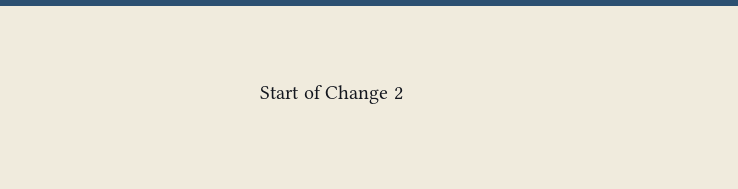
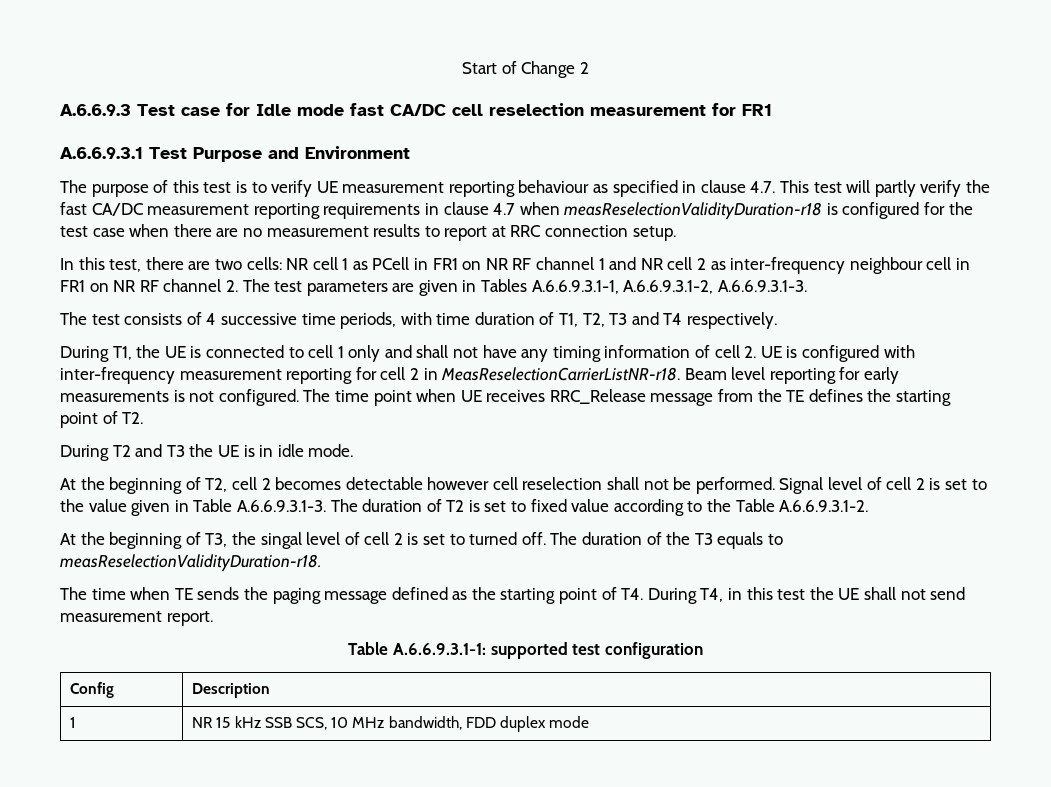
(403, 93) none -> [60,103,772,116] [60,146,410,162] [60,180,990,197] [60,202,973,220] [60,224,676,241] [60,257,970,274] [60,279,807,296] [60,312,778,329] [60,345,915,362] [60,367,900,384] [60,389,952,406] [60,411,144,428] [60,444,354,461] [60,477,987,494] [60,499,869,516] [60,532,783,549] [60,554,322,572] [60,587,966,604] [60,611,213,626] [348,642,703,659] [70,682,115,698] [192,683,271,698] [70,717,77,728] [192,716,590,732] // A.6.6.9.3 Test case for Idle mode fast CA/DC cell reselection measurement for FR1 // A.6.6.9.3.1 Test Purpose and Environment // The purpose of this test is to verify UE measurement reporting behaviour as specified in clause 4.7. This test will partly verify the fast CA/DC measurement reporting requirements in clause 4.7 when measReselectionValidityDuration-r18 is configured for the test case when there are no measurement results to report at RRC connection setup. // In this test, there are two cells: NR cell 1 as PCell in FR1 on NR RF channel 1 and NR cell 2 as inter-frequency neighbour cell in FR1 on NR RF channel 2. The test parameters are given in Tables A.6.6.9.3.1-1, A.6.6.9.3.1-2, A.6.6.9.3.1-3. // The test consists of 4 successive time periods, with time duration of T1, T2, T3 and T4 respectively. // During T1, the UE is connected to cell 1 only and shall not have any timing information of cell 2. UE is configured with inter-frequency measurement reporting for cell 2 in MeasReselectionCarrierListNR-r18. Beam level reporting for early measurements is not configured. The time point when UE receives RRC_Release message from the TE defines the starting point of T2. // During T2 and T3 the UE is in idle mode. // At the beginning of T2, cell 2 becomes detectable however cell reselection shall not be performed. Signal level of cell 2 is set to the value given in Table A.6.6.9.3.1-3. The duration of T2 is set to fixed value according to the Table A.6.6.9.3.1-2. // At the beginning of T3, the singal level of cell 2 is set to turned off. The duration of the T3 equals to measReselectionValidityDuration-r18. // The time when TE sends the paging message defined as the starting point of T4. During T4, in this test the UE shall not send measurement report. // Table A.6.6.9.3.1-1: supported test configuration // Config | Description // 1 | NR 15 kHz SSB SCS, 10 MHz bandwidth, FDD duplex mode

